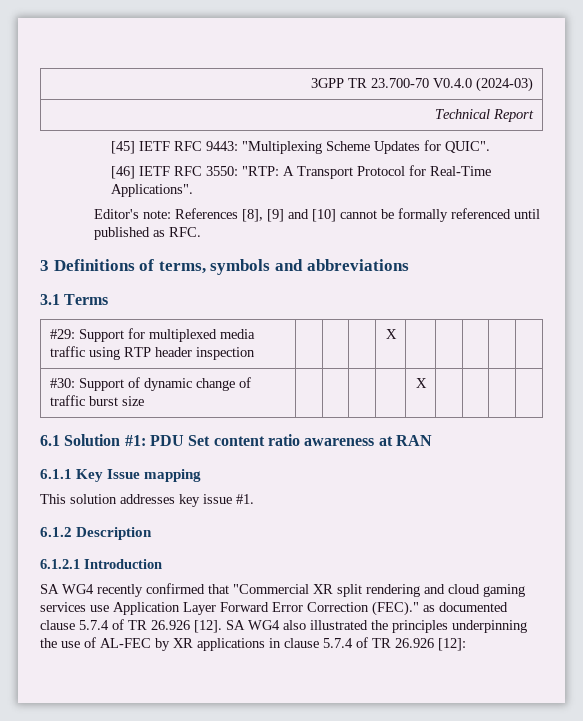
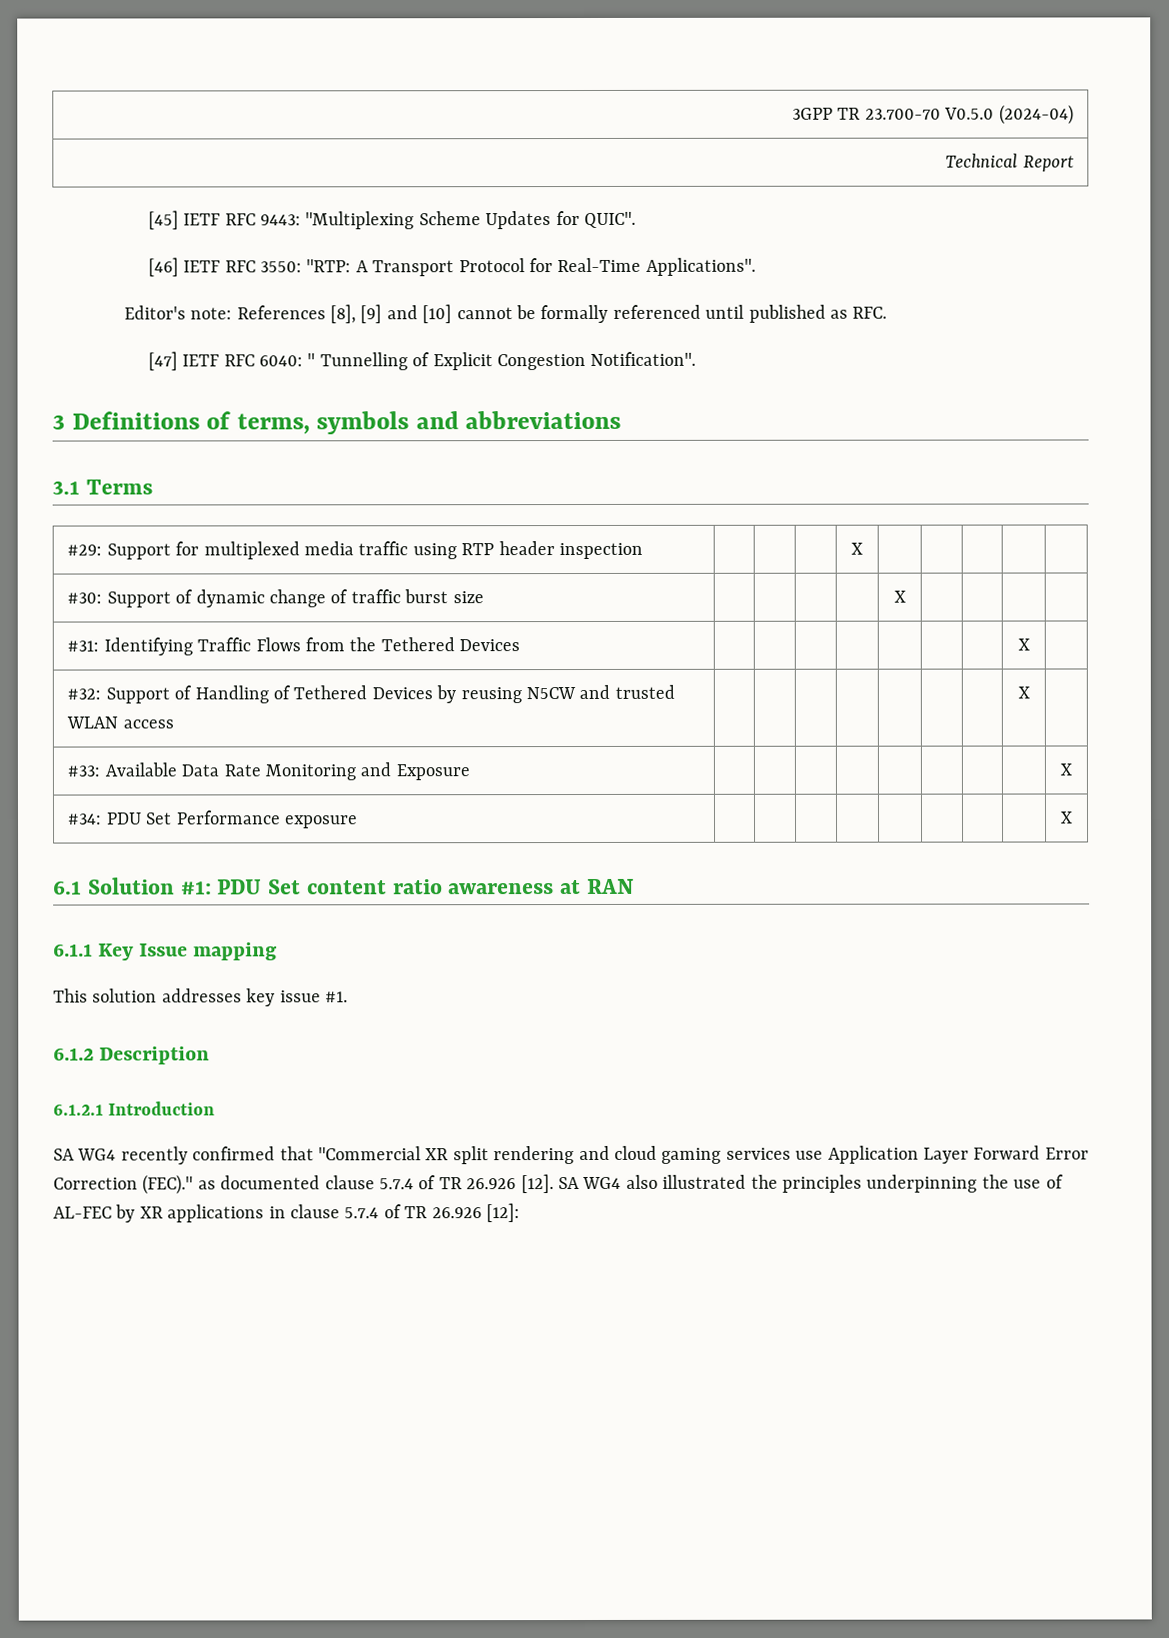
[433,77,534,92] V0.4.0 (2024-03) -> [944,104,1074,125] V0.5.0 (2024-04)
(201, 232) none -> [147,351,697,371] // [47] IETF RFC 6040: " Tunnelling of Explicit Congestion Notification".
(427, 383) none -> [67,637,521,656] [1017,638,1030,651] [67,684,675,704] [66,716,174,729] [1017,686,1030,699] [67,762,470,781] [1060,763,1072,776] [67,810,358,829] [1060,811,1073,824] // #31: Identifying Traffic Flows from the Tethered Devices | | | | | | | | X | // #32: Support of Handling of Tethered Devices by reusing N5CW and trusted WLAN access | | | | | | | | X | // #33: Available Data Rate Monitoring and Exposure | | | | | | | | | X // #34: PDU Set Performance exposure | | | | | | | | | X

